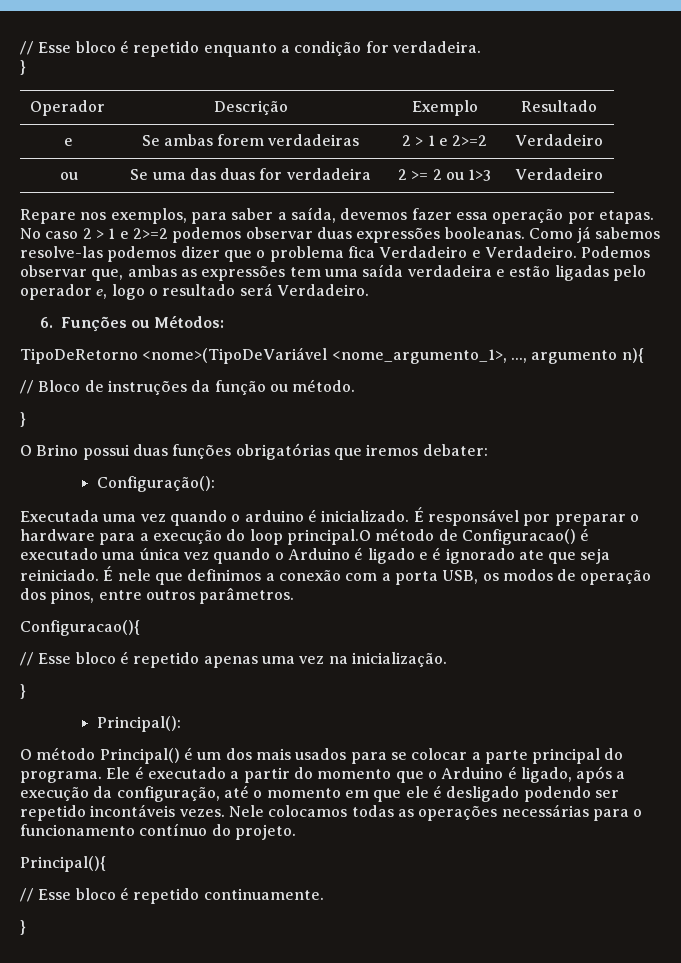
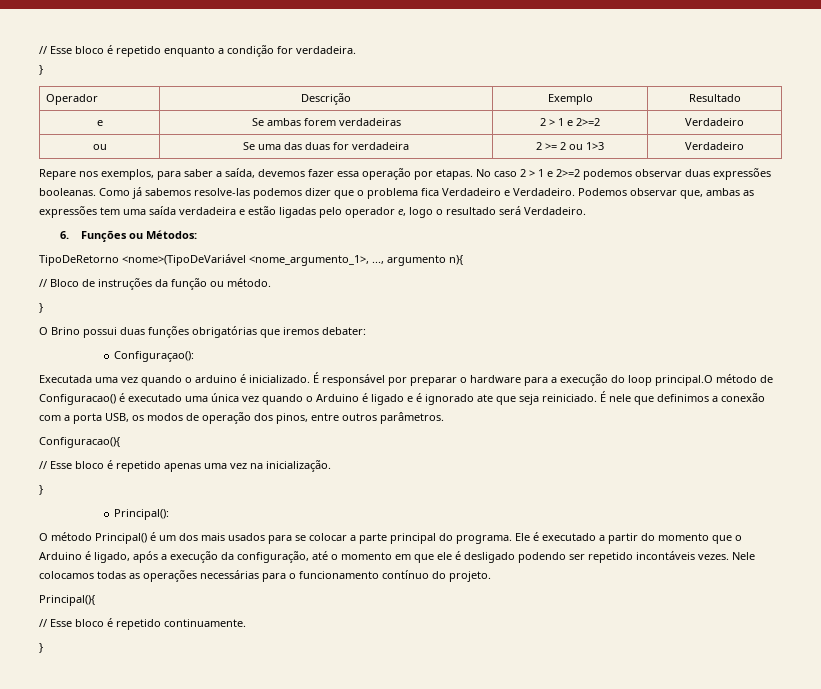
[96,476,215,492] Configuração(): -> [113,351,194,362] Configuraçao():

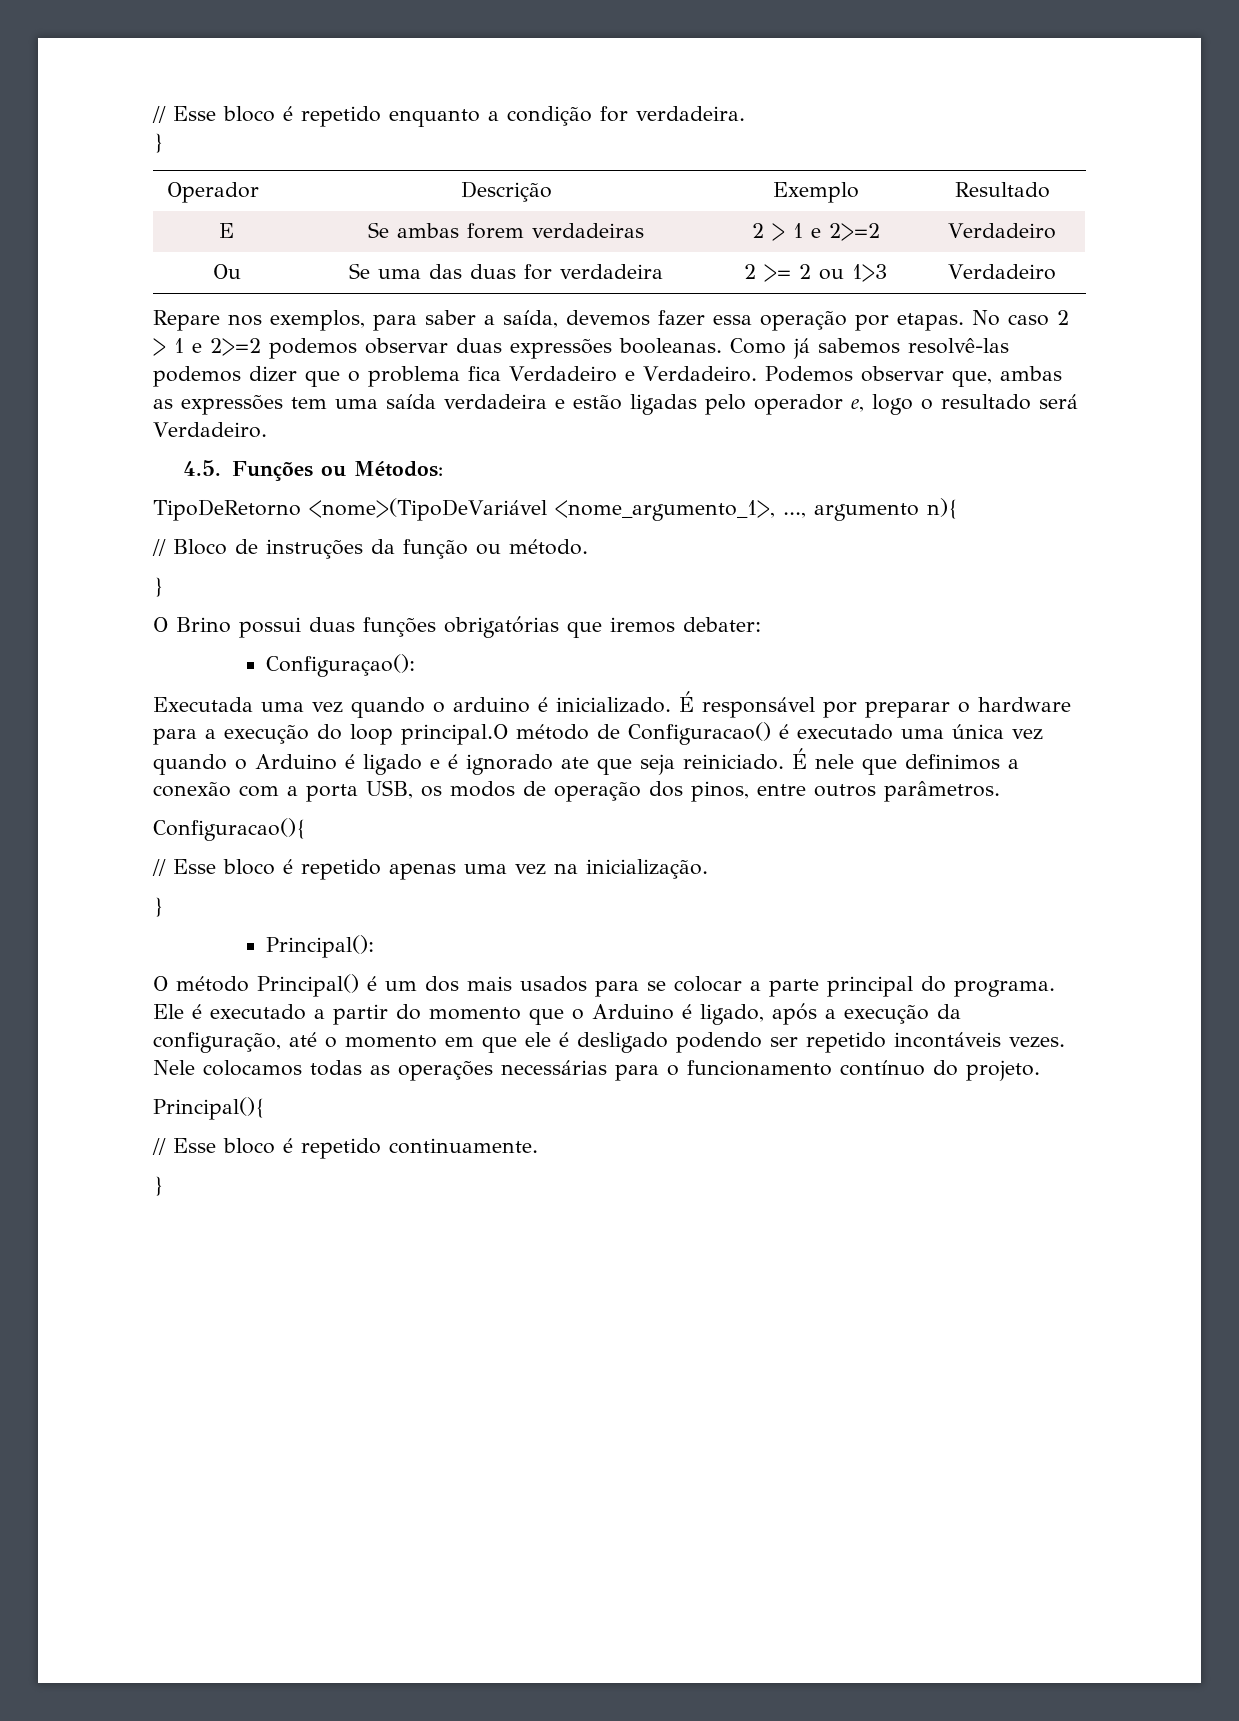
[96,120,103,126] e -> [219,223,234,238] E
[92,144,107,150] ou -> [212,264,241,279] Ou
[194,188,250,196] resolve-las -> [908,338,1009,354] resolvê-las
[59,231,69,239] 6. -> [182,460,221,476] 4.5.

